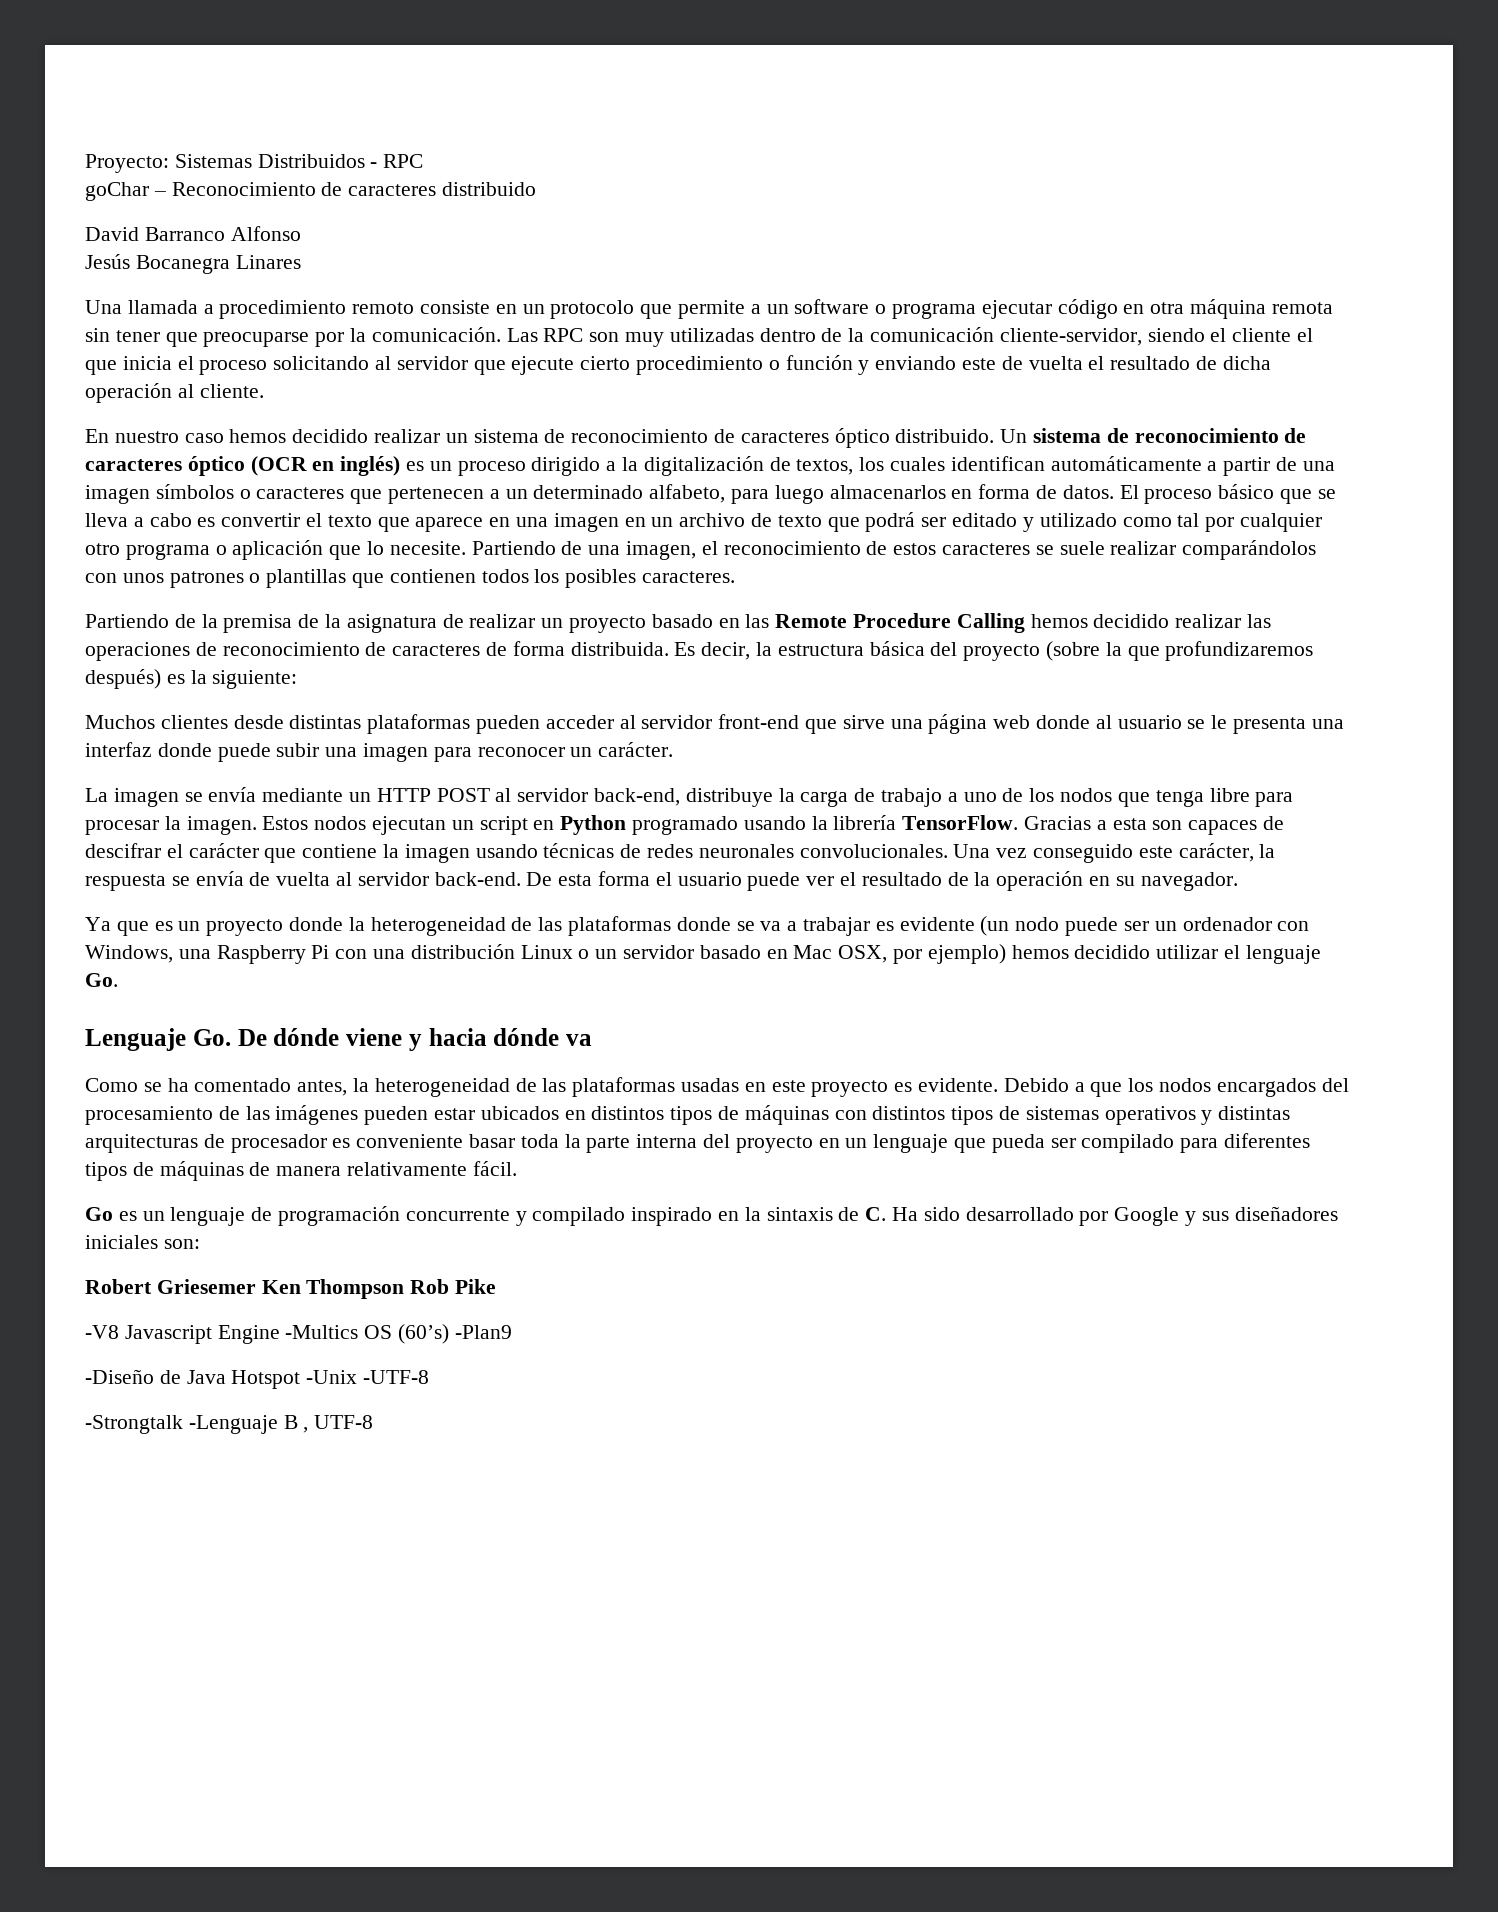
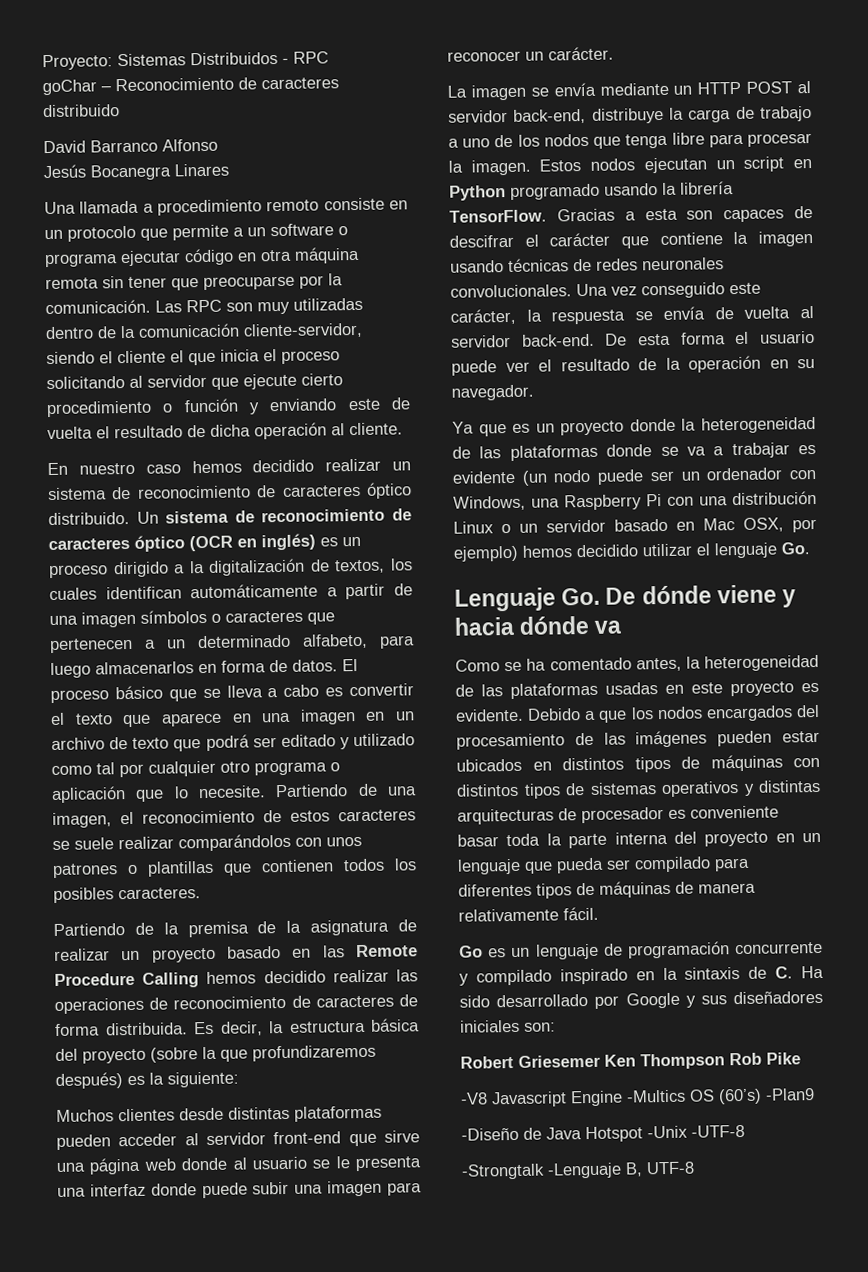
[283,1415,309,1433] B , -> [625,1162,643,1177] B,

